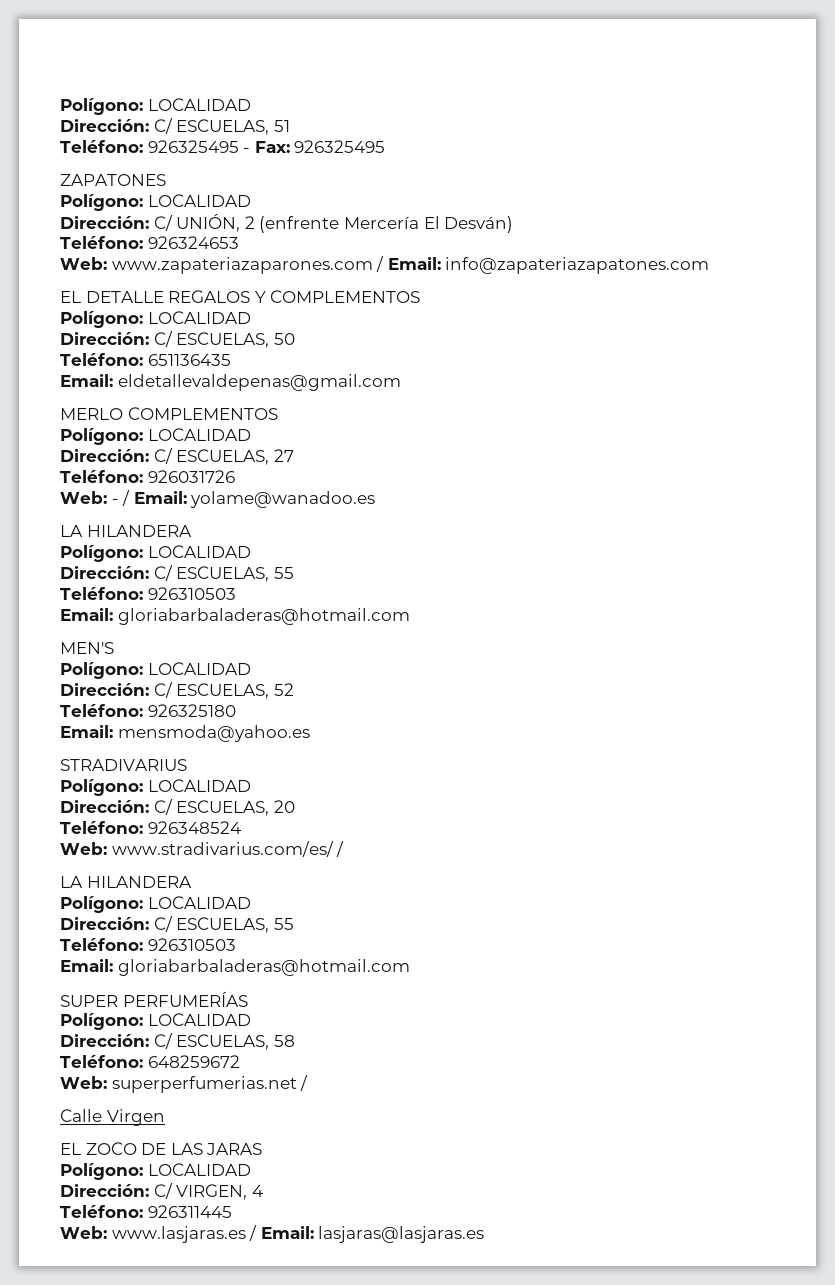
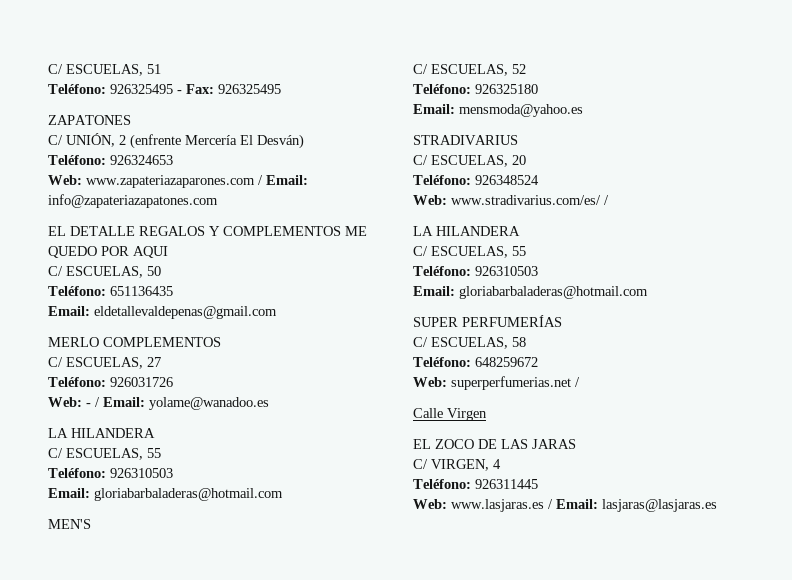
[60,98,251,115] [60,119,149,132] Polígono: LOCALIDAD // Dirección: -> (48, 69) none
[60,194,251,211] [60,216,149,229] Polígono: LOCALIDAD // Dirección: -> (131, 120) none
[60,311,251,328] [60,332,149,345] // Polígono: LOCALIDAD // Dirección: -> [345,226,367,236] [48,246,168,258] ME QUEDO POR AQUI //
[60,428,251,445] [60,449,149,462] Polígono: LOCALIDAD // Dirección: -> (221, 342) none
[60,545,251,562] [60,566,149,579] Polígono: LOCALIDAD // Dirección: -> (155, 433) none
[60,662,251,679] [60,683,149,696] Polígono: LOCALIDAD // Dirección: -> (91, 524) none
[60,779,251,796] [60,800,149,813] Polígono: LOCALIDAD // Dirección: -> (518, 140) none
[60,896,251,913] [60,917,149,930] Polígono: LOCALIDAD // Dirección: -> (520, 231) none
[60,1013,251,1030] [60,1034,149,1047] Polígono: LOCALIDAD // Dirección: -> (562, 321) none
[60,1163,251,1180] [60,1184,149,1197] Polígono: LOCALIDAD // Dirección: -> (576, 444) none

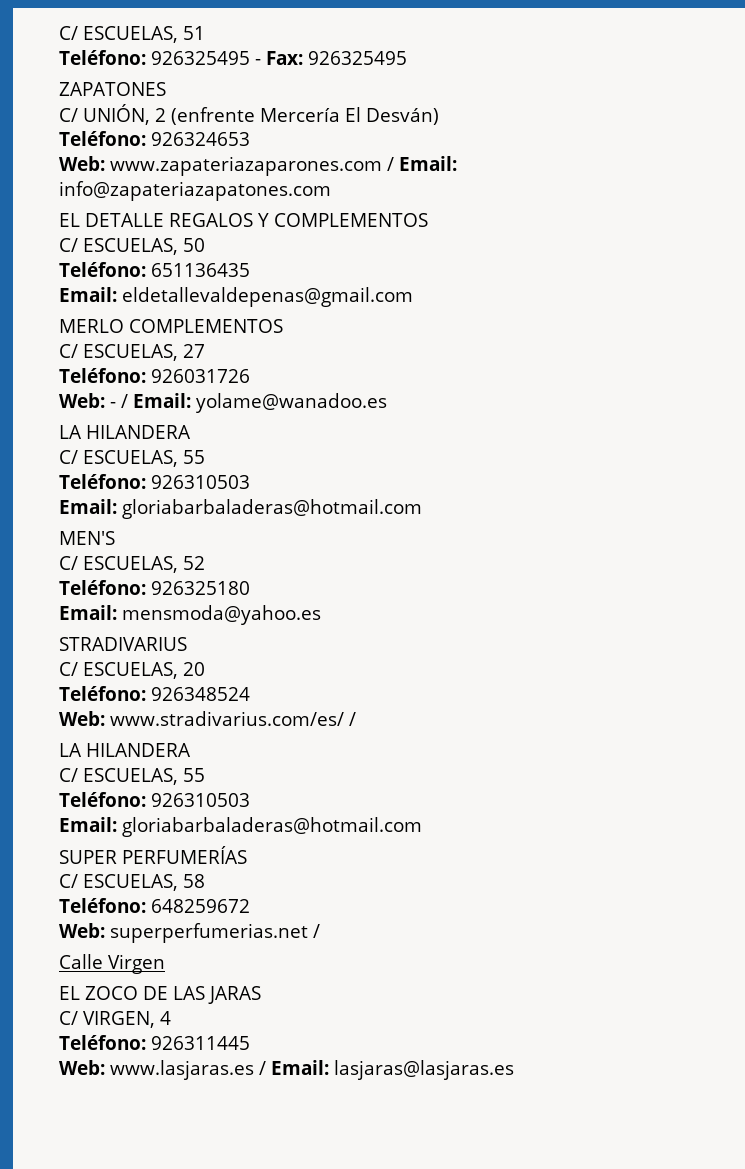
[345,226,367,236] [48,246,168,258] ME QUEDO POR AQUI -> (428, 220) none

